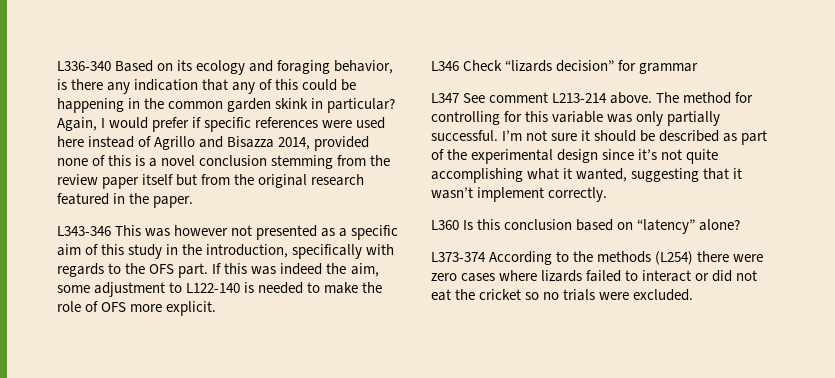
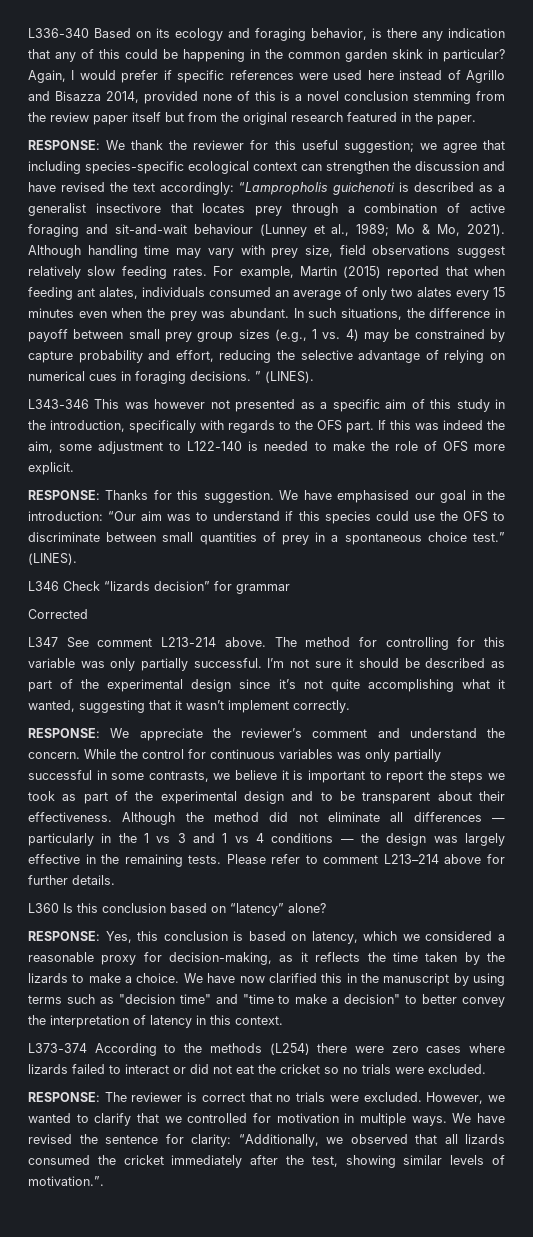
(194, 202) none -> [28,140,505,153] [28,161,505,174] [28,182,505,195] [28,203,505,216] [28,223,506,237] [28,245,505,258] [28,266,506,279] [28,287,505,300] [28,308,506,321] [28,329,506,342] [28,350,506,363] [28,371,314,384] // RESPONSE: We thank the reviewer for this useful suggestion; we agree that including species-specific ecological context can strengthen the discussion and have revised the text accordingly: “Lampropholis guichenoti is described as a generalist insectivore that locates prey through a combination of active foraging and sit-and-wait behaviour (Lunney et al., 1989; Mo & Mo, 2021). Although handling time may vary with prey size, field observations suggest relatively slow feeding rates. For example, Martin (2015) reported that when feeding ant alates, individuals consumed an average of only two alates every 15 minutes even when the prey was abundant. In such situations, the difference in payoff between small prey group sizes (e.g., 1 vs. 4) may be constrained by capture probability and effort, reducing the selective advantage of relying on numerical cues in foraging decisions. ” (LINES).
(217, 308) none -> [28,490,505,503] [28,511,506,524] [28,532,505,545] [28,553,77,565] // RESPONSE: Thanks for this suggestion. We have emphasised our goal in the introduction: “Our aim was to understand if this species could use the OFS to discriminate between small quantities of prey in a spontaneous choice test.” (LINES).
(699, 68) none -> [28,609,88,619] // Corrected
(608, 194) none -> [28,728,505,741] [28,749,441,762] [28,770,506,783] [28,791,505,804] [28,812,505,825] [28,833,505,846] [28,854,506,867] [28,875,115,885] // RESPONSE: We appreciate the reviewer’s comment and understand the concern. While the control for continuous variables was only partially successful in some contrasts, we believe it is important to report the steps we took as part of the experimental design and to be transparent about their effectiveness. Although the method did not eliminate all differences — particularly in the 1 vs 3 and 1 vs 4 conditions — the design was largely effective in the remaining tests. Please refer to comment L213–214 above for further details.
(741, 225) none -> [28,931,506,944] [28,952,506,965] [28,973,505,986] [28,994,505,1007] [28,1015,283,1028] // RESPONSE: Yes, this conclusion is based on latency, which we considered a reasonable proxy for decision-making, as it reflects the time taken by the lizards to make a choice. We have now clarified this in the manuscript by using terms such as "decision time" and "time to make a decision" to better convey the interpretation of latency in this context.
(694, 295) none -> [28,1092,506,1104] [28,1113,506,1126] [28,1134,505,1147] [28,1155,506,1168] [28,1176,104,1186] // RESPONSE: The reviewer is correct that no trials were excluded. However, we wanted to clarify that we controlled for motivation in multiple ways. We have revised the sentence for clarity: “Additionally, we observed that all lizards consumed the cricket immediately after the test, showing similar levels of motivation.”.

